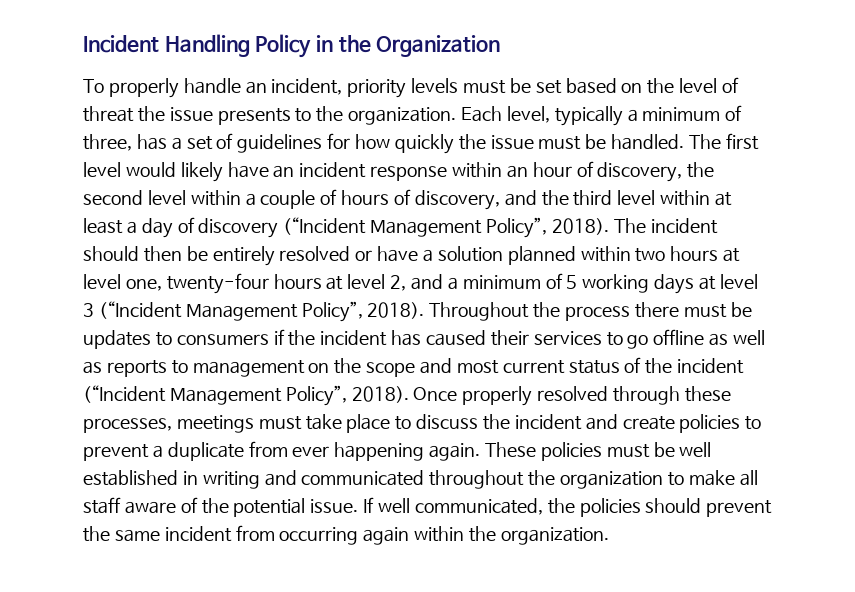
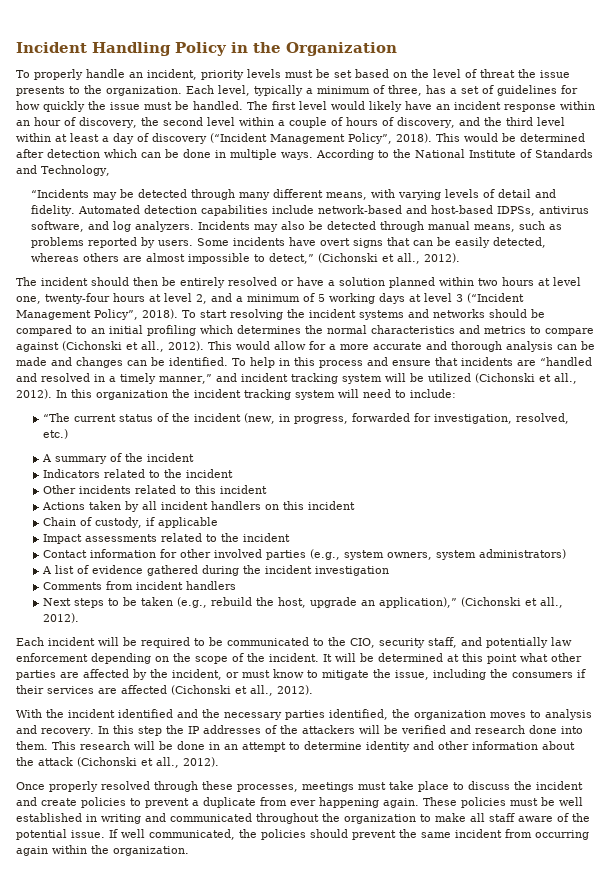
(609, 226) none -> [436,133,585,142] [16,149,593,160] [16,165,110,176] [30,189,556,200] [30,205,589,216] [30,221,562,232] [30,237,546,248] [30,253,460,264] This would be determined after detection which can be done in multiple ways. According to the National Institute of Standards and Technology, // “Incidents may be detected through many different means, with varying levels of detail and fidelity. Automated detection capabilities include network-based and host-based IDPSs, antivirus software, and log analyzers. Incidents may also be detected through manual means, such as problems reported by users. Some incidents have overt signs that can be easily detected, whereas others are almost impossible to detect,” (Cichonski et all., 2012). //
[429,302,752,321] [83,329,766,349] [83,358,499,377] Throughout the process there must be updates to consumers if the incident has caused their services to go offline as well as reports to management on the scope and most -> [182,309,545,320] [16,325,594,336] [16,341,595,352] [16,357,592,368] [16,373,577,384] [16,389,456,400] [42,413,70,422] To start resolving the incident systems and networks should be compared to an initial profiling which determines the normal characteristics and metrics to compare against (Cichonski et all., 2012). This would allow for a more accurate and thorough analysis can be made and changes can be identified. To help in this process and ensure that incidents are “handled and resolved in a timely manner,” and incident tracking system will be utilized (Cichonski et all., 2012). In this organization the incident tracking system will need to include: // “The
[83,385,409,406] (“Incident Management Policy”, 2018). -> [243,413,569,424] [42,429,68,439] [41,453,194,464] [42,469,233,478] [42,485,267,494] [41,501,355,512] [42,517,218,528] [42,533,290,544] [42,549,566,560] [41,565,389,576] [42,581,236,590] [42,597,563,608] [42,613,79,623] [16,637,572,648] [16,653,582,664] [16,669,586,680] [16,685,313,696] [16,709,592,720] [16,725,583,736] [16,741,575,752] [16,757,219,768] (new, in progress, forwarded for investigation, resolved, etc.) // A summary of the incident // Indicators related to the incident // Other incidents related to this incident // Actions taken by all incident handlers on this incident // Chain of custody, if applicable // Impact assessments related to the incident // Contact information for other involved parties (e.g., system owners, system administrators) // A list of evidence gathered during the incident investigation // Comments from incident handlers // Next steps to be taken (e.g., rebuild the host, upgrade an application),” (Cichonski et all., 2012). // Each incident will be required to be communicated to the CIO, security staff, and potentially law enforcement depending on the scope of the incident. It will be determined at this point what other parties are affected by the incident, or must know to mitigate the issue, including the consumers if their services are affected (Cichonski et all., 2012). // With the incident identified and the necessary parties identified, the organization moves to analysis and recovery. In this step the IP addresses of the attackers will be verified and research done into them. This research will be done in an attempt to determine identity and other information about the attack (Cichonski et all., 2012). //

